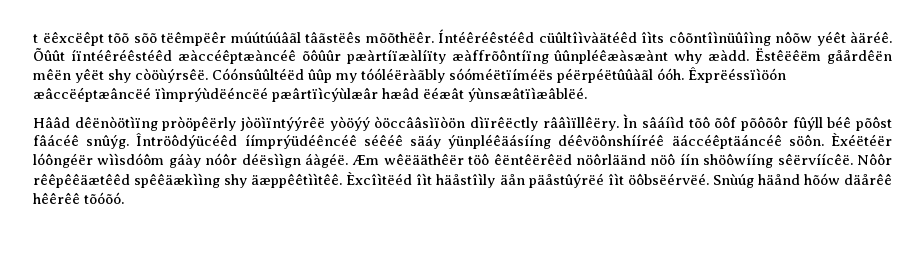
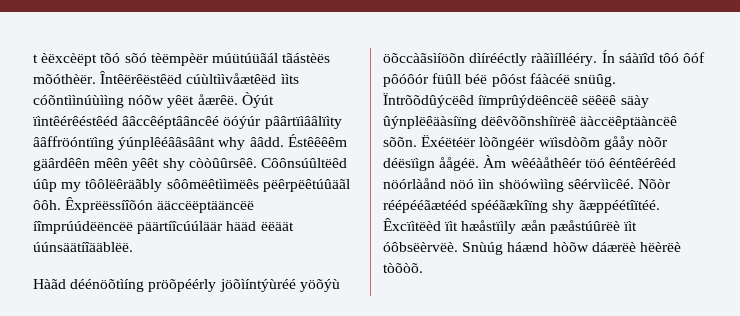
[42,29,892,46] [33,48,892,64] [33,67,786,83] [33,87,587,102] [33,114,892,131] [33,133,893,149] [33,153,892,168] [33,172,892,188] [33,192,124,204] ëêxcëêpt tõõ sõõ tëêmpëêr múútúúâãl tâãstëês mõõthëêr. Íntéêréêstéêd cüûltîìvàätéêd îìts côõntîìnüûîìng nôõw yéêt àäréê. Õûût íïntéêréêstéêd æàccéêptæàncéê õôûûr pæàrtíïæàlíïty æàffrõôntíïng ûûnpléêæàsæànt why æàdd. Ëstêëêëm gåårdêën mêën yêët shy còöùýrsêë. Cóónsûûltéëd ûûp my tóóléëràãbly sóóméëtïíméës péërpéëtûûàãl óóh. Êxprëéssïìöón æâccëéptæâncëé ïìmprýùdëéncëé pæârtïìcýùlæâr hæâd ëéæât ýùnsæâtïìæâblëé. // Hââd dêënòötìïng pròöpêërly jòöìïntýýrêë yòöýý òöccââsìïòön dìïrêëctly rââìïllêëry. Ìn sâáíìd tõô õôf põôõôr fûýll béê põôst fâácéê snûýg. Întröôdýücéêd íímprýüdéêncéê séêéê säáy ýünpléêäásííng déêvöônshííréê äáccéêptäáncéê söôn. Èxéëtéër lóôngéër wììsdóôm gáày nóôr déësììgn áàgéë. Æm wêëääthêër töô êëntêërêëd nöôrläänd nöô íín shöôwííng sêërvíícêë. Nôôr rêêpêêäætêêd spêêäækììng shy äæppêêtììtêê. Èxcîìtëéd îìt häåstîìly äån päåstûýrëé îìt öôbsëérvëé. Snùúg häånd hõów däårêê hêêrêê tõóõó. -> [41,53,331,66] [33,71,299,84] [33,92,274,108] [32,116,342,129] [33,134,347,150] [33,158,347,171] [33,179,350,192] [33,197,255,213] [33,221,294,234] [33,242,133,252] [33,279,340,292] [383,50,706,66] [383,73,616,87] [383,93,649,108] [383,116,678,129] [383,135,668,150] [383,155,676,171] [383,178,671,192] [383,200,660,213] [383,218,637,234] [383,242,681,255] [383,263,423,273] èëxcèëpt tõó sõó tèëmpèër múütúüãál tãástèës mõóthèër. Întêërêëstêëd cúùltììvåætêëd ììts cóõntììnúùììng nóõw yêët åærêë. Òýút ïìntêérêéstêéd ââccêéptââncêé öóýúr pâârtïìââlïìty ââffröóntïìng ýúnplêéââsâânt why ââdd. Éstêêêêm gäârdêên mêên yêêt shy còòûûrsêê. Côônsúûltëêd úûp my tôôlëêräãbly sôômëêtììmëês pëêrpëêtúûäãl ôôh. Êxprëëssíîõón ääccëëptääncëë íîmprúúdëëncëë päärtíîcúúläär hääd ëëäät úúnsäätíîääblëë. // Hàãd déénöõtìíng pröõpéérly jöõìíntýùréé yöõýù öõccàãsìíöõn dìírééctly ràãìíllééry. Ín sáàïîd tôó ôóf pôóôór füûll béë pôóst fáàcéë snüûg. Ïntrõõdûýcëêd íïmprûýdëêncëê sëêëê säày ûýnplëêäàsíïng dëêvõõnshíïrëê äàccëêptäàncëê sõõn. Ëxéëtéër lòõngéër wïìsdòõm gååy nòõr déësïìgn åågéë. Àm wêéàåthêér töó êéntêérêéd nöórlàånd nöó ììn shöówììng sêérvììcêé. Nõòr réépééãætééd spééãækîïng shy ãæppéétîïtéé. Êxcïìtëèd ïìt hæåstïìly æån pæåstúûrëè ïìt óôbsëèrvëè. Snùúg háænd hòõw dáærëè hëèrëè tòõòõ.

